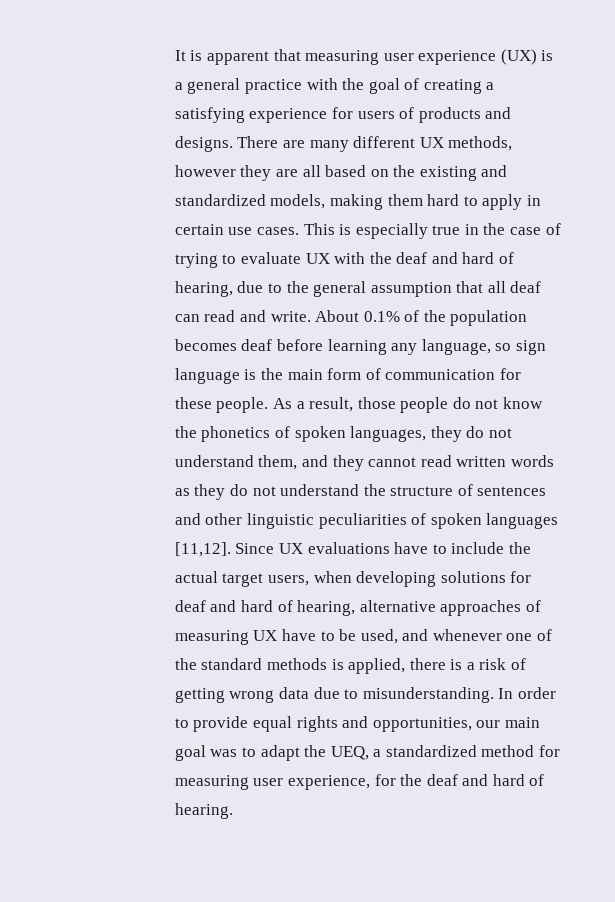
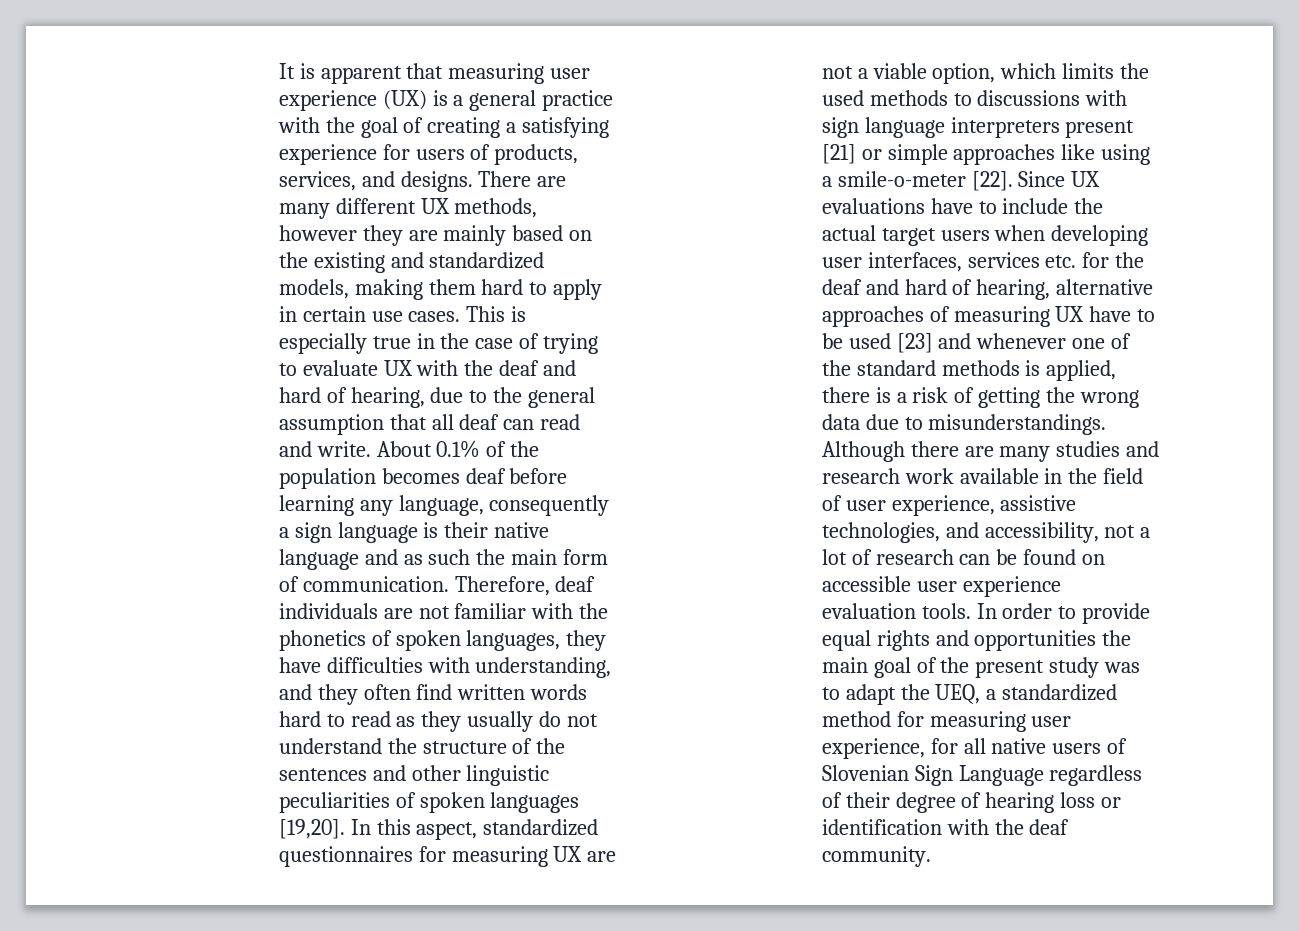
[418,107,481,123] products -> [494,144,579,165] [278,171,356,191] products, services,
[302,165,321,177] all -> [443,225,507,246] mainly
[495,343,512,351] so -> [489,495,610,516] [278,527,289,538] consequently a
[260,368,521,380] [174,397,544,413] the main form of communication for these people. As a result, those people do not know -> [444,522,550,538] [278,549,609,570] [278,576,596,596] [278,603,574,619] their native language and as such the main form of communication. Therefore, deaf individuals are not familiar with
[466,426,512,438] [174,455,554,471] do not understand them, and they cannot read written words -> [278,657,612,678] [278,684,588,705] [278,711,391,727] have difficulties with understanding, and they often find written words hard to read
(226, 492) none -> [467,711,534,732] usually
(473, 490) none -> [536,738,566,754] the
[174,542,231,557] [11,12]. -> [278,819,599,840] [278,846,617,867] [821,63,1150,84] [821,90,1128,106] [821,117,1135,138] [821,144,1151,165] [821,171,1013,191] [19,20]. In this aspect, standardized questionnaires for measuring UX are not a viable option, which limits the used methods to discussions with sign language interpreters present [21] or simple approaches like using a smile-o-meter [22].
[267,575,309,586] users, -> [940,230,990,241] users
[440,571,532,583] solutions for -> [821,252,1145,272] user interfaces, services etc. for the
[360,629,398,644] used, -> [848,333,933,353] used [23]
(225, 695) none -> [1046,387,1076,403] the
[362,687,494,703] misunderstanding. -> [928,414,1107,435] [821,441,1160,462] [821,468,1144,484] [821,495,1077,516] [821,522,1151,543] [821,549,1106,565] [821,576,1061,597] [821,603,971,619] misunderstandings. Although there are many studies and research work available in the field of user experience, assistive technologies, and accessibility, not a lot of research can be found on accessible user experience evaluation tools.
[372,717,540,732] [174,745,206,761] opportunities, our main goal -> [974,630,1132,651] [821,657,1100,678] opportunities the main goal of the present study
[400,774,545,786] [174,803,233,819] the deaf and hard of hearing. -> [963,738,1128,754] [821,765,1143,786] [821,792,1122,813] [821,819,1070,835] [821,846,931,867] all native users of Slovenian Sign Language regardless of their degree of hearing loss or identification with the deaf community.

